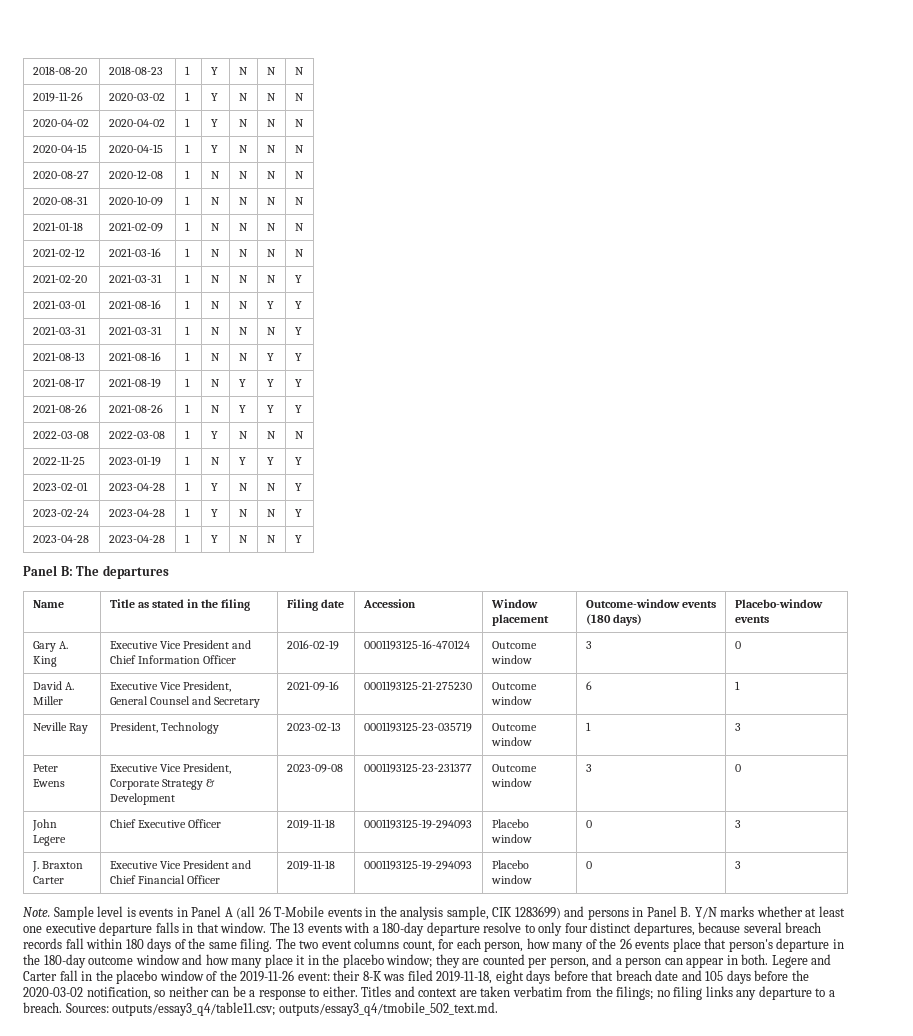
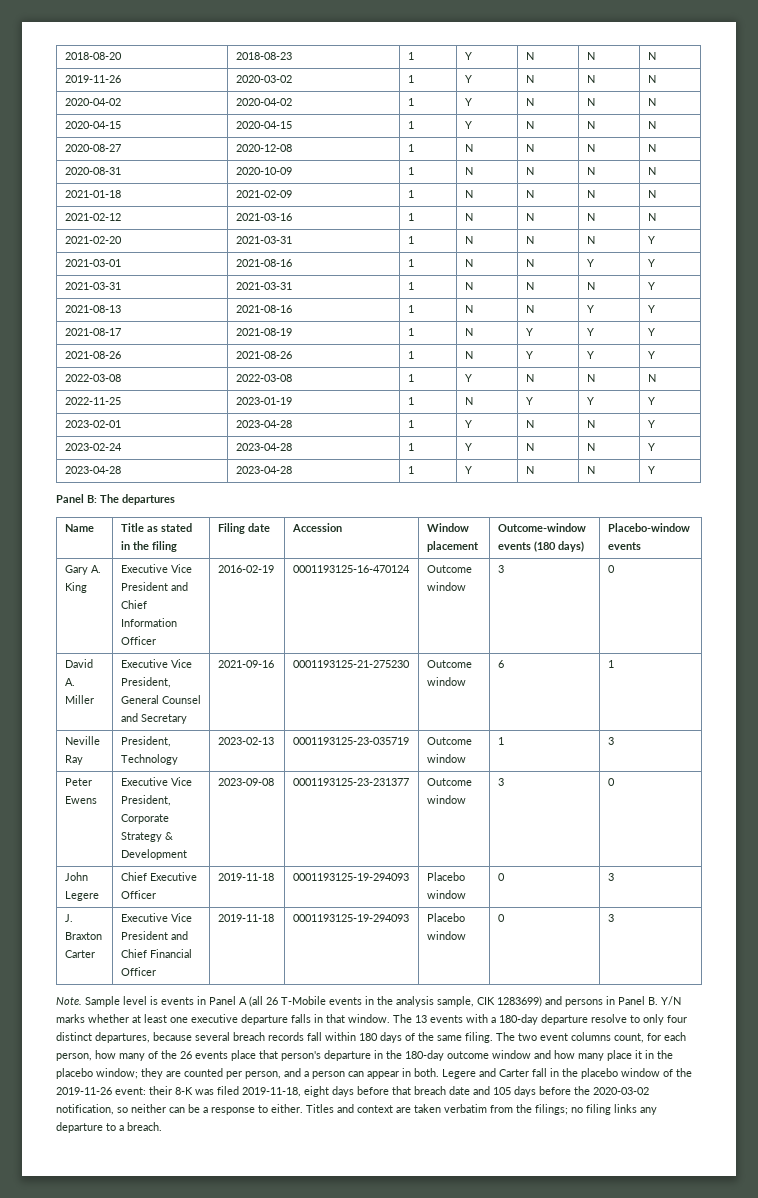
[65,1002,498,1016] Sources: outputs/essay3_q4/table11.csv; outputs/essay3_q4/tmobile_502_text.md. -> (162, 1126) none

